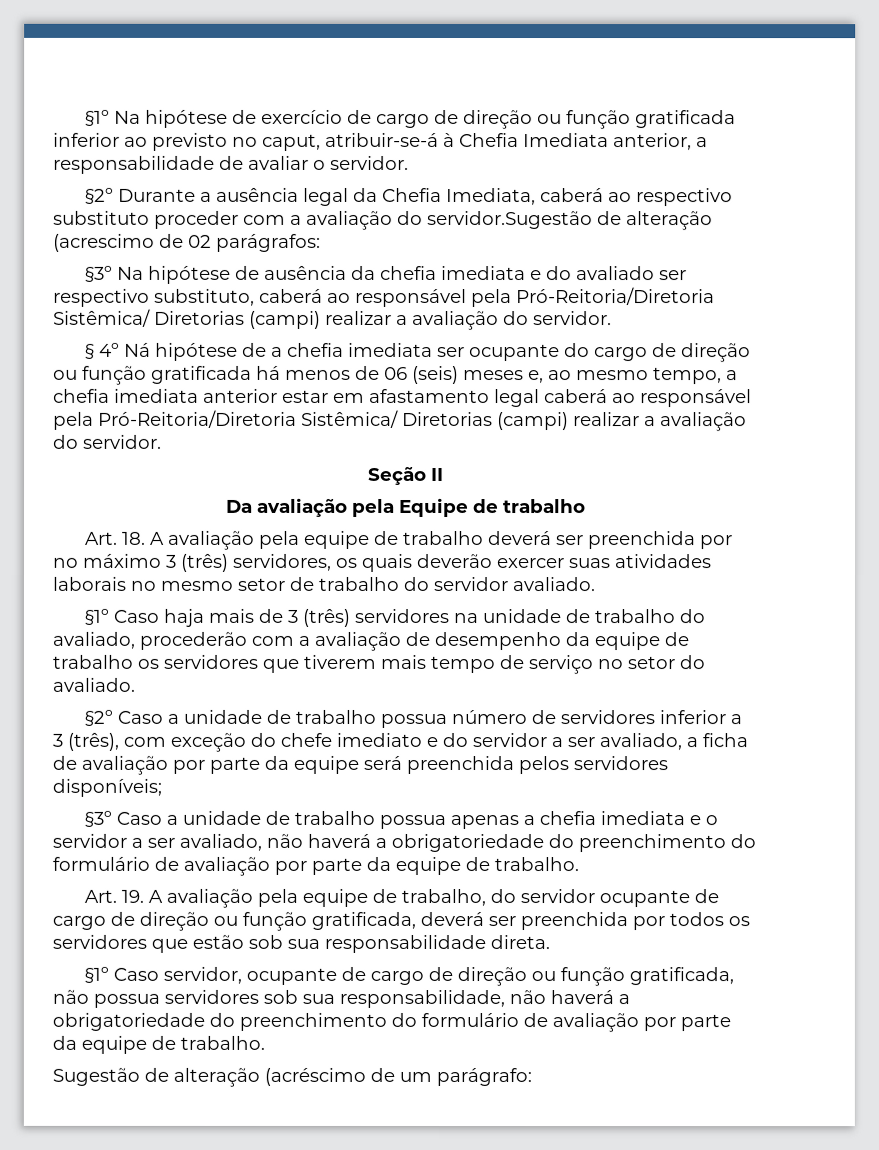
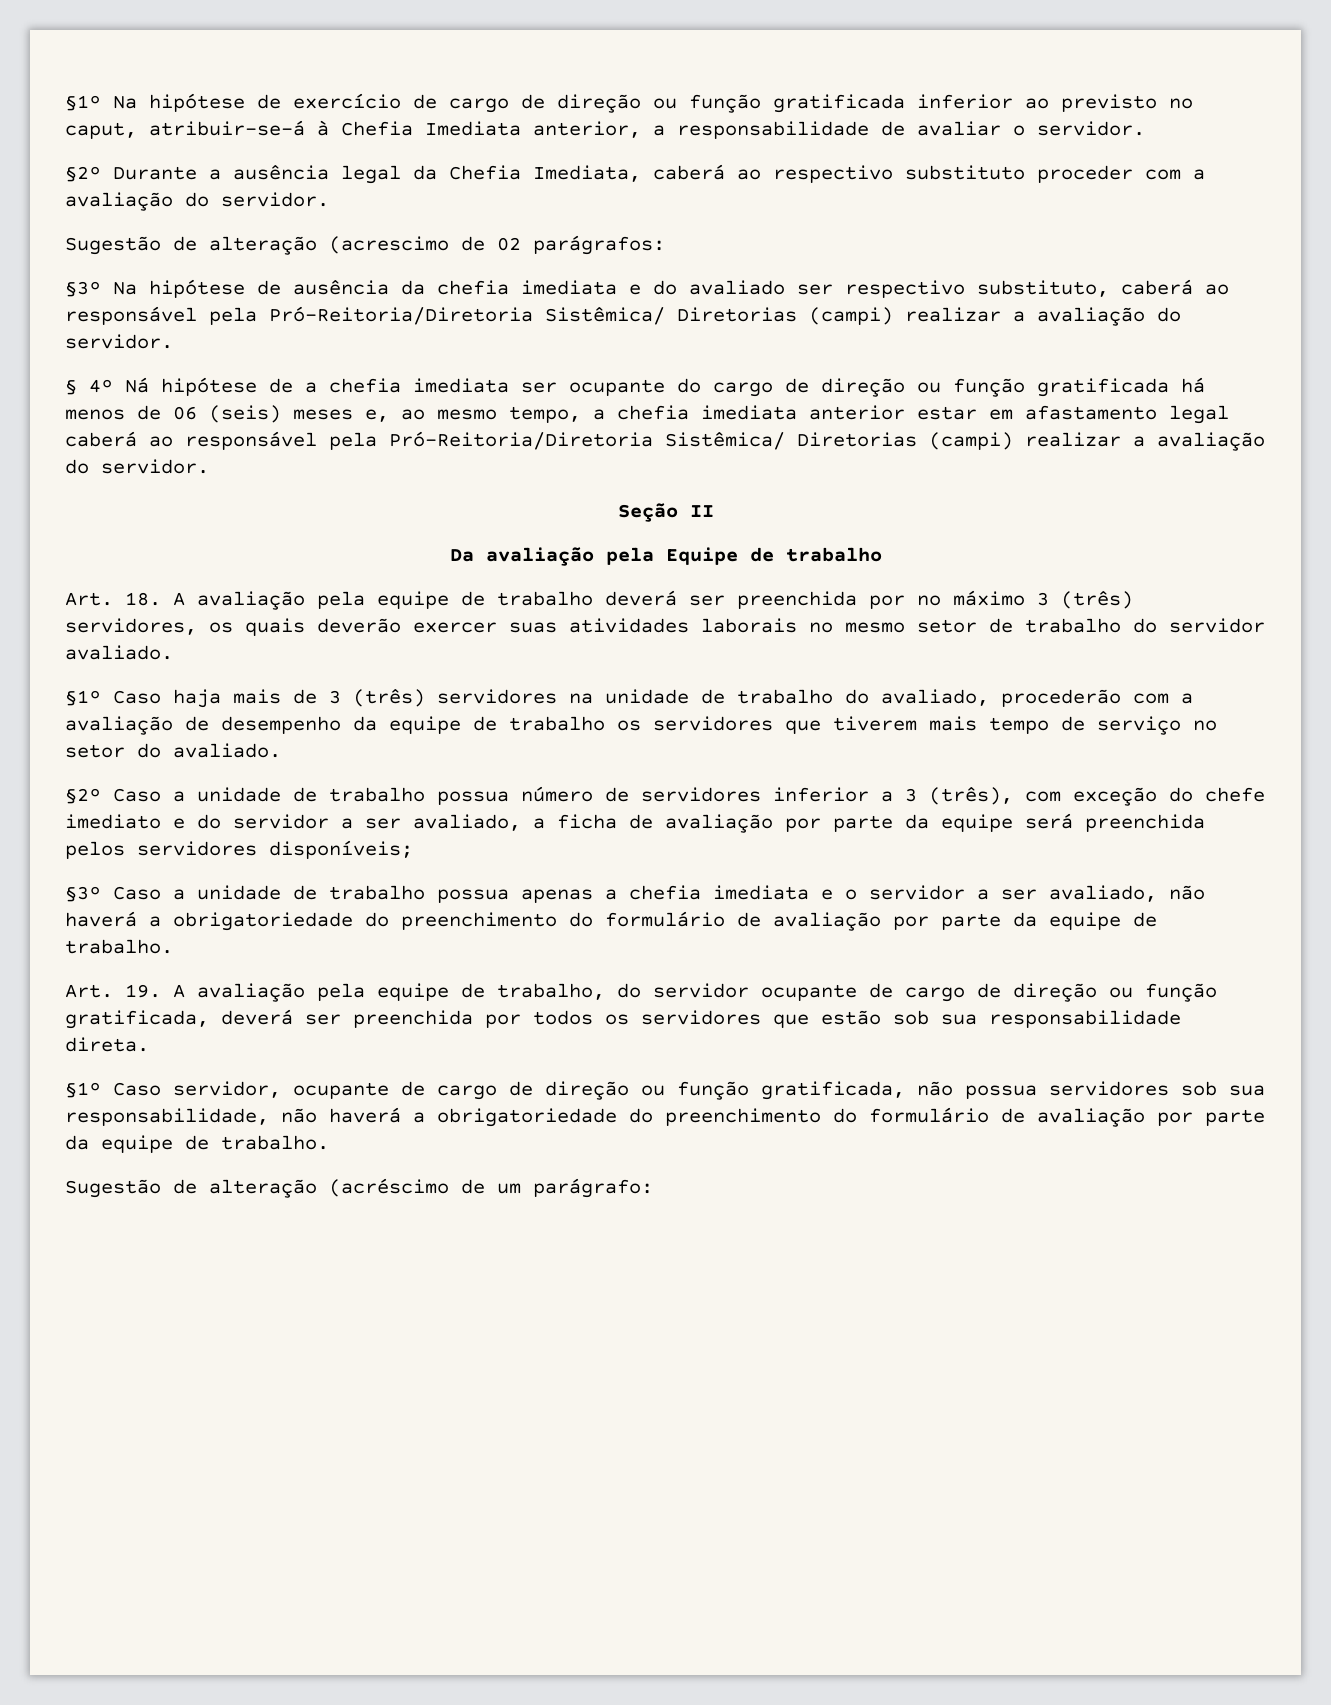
[427,210,593,230] servidor.Sugestão -> [221,192,329,207] [65,236,161,255] servidor. // Sugestão

